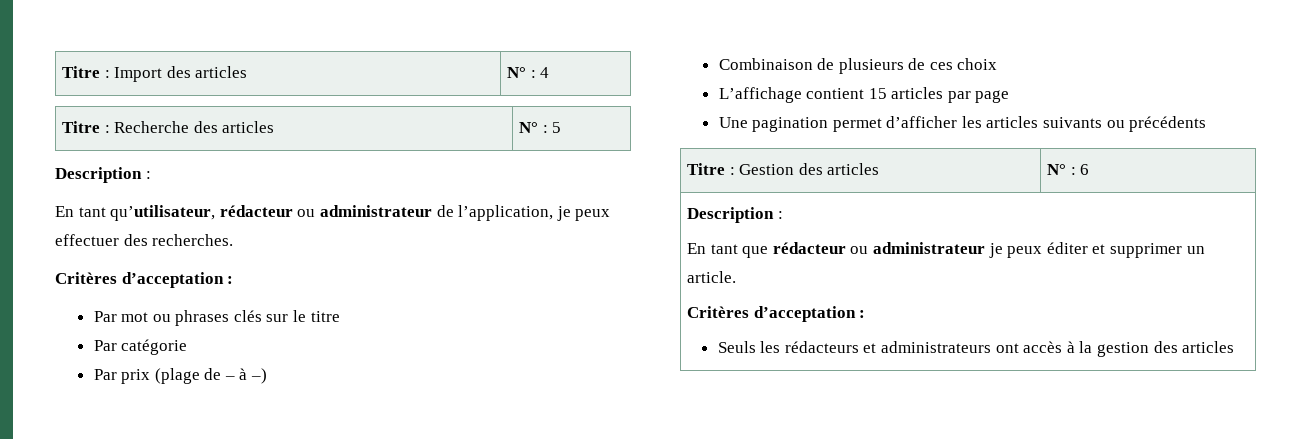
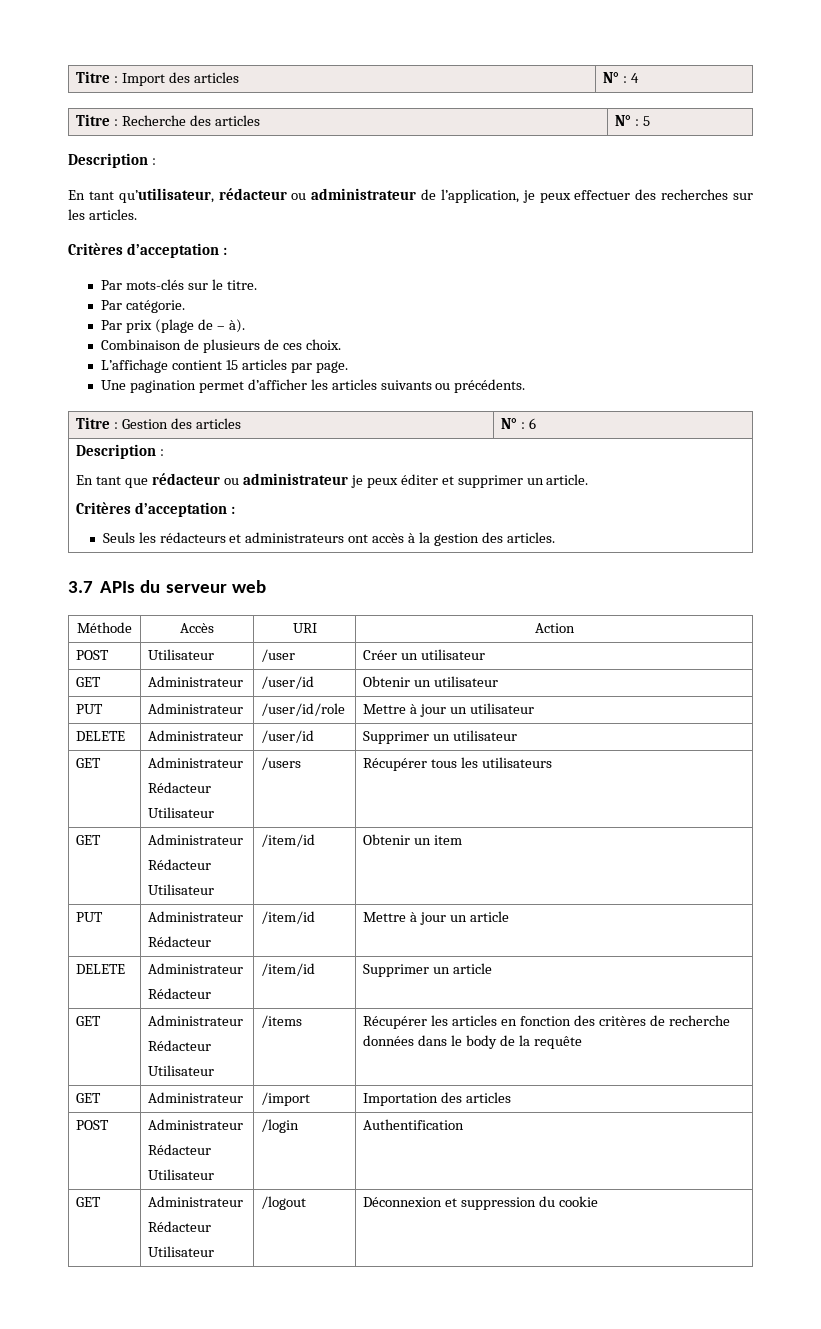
[152,234,234,246] recherches. -> [661,189,753,200] [68,209,137,220] recherches sur les articles.
[121,310,262,326] mot ou phrases clés -> [125,279,184,290] mots-clés
[310,311,340,322] [93,339,188,355] titre // Par catégorie -> [226,280,257,290] [101,300,185,313] titre. // Par catégorie.
[239,368,268,384] à –) -> [228,319,245,333] à).
[957,58,998,70] choix -> [305,339,341,350] choix.
[975,90,1010,103] page -> [315,361,348,373] page.
[1129,116,1207,132] précédents -> [454,379,526,393] précédents.
[1182,341,1235,353] articles -> [506,532,555,543] [68,580,266,593] [77,622,132,633] [180,623,214,633] [292,623,317,633] [534,623,575,633] [76,650,110,660] [148,649,215,660] [261,649,296,662] [363,649,486,660] [76,677,102,687] [148,676,244,687] [261,676,315,689] [363,676,499,687] [76,704,104,714] [148,703,244,714] [261,703,346,716] [363,703,535,717] [76,731,126,741] [148,730,244,741] [261,730,315,743] [363,730,518,744] [76,758,102,768] [148,757,244,768] [148,782,212,793] [148,807,215,818] [261,757,302,770] [363,757,553,771] [76,835,102,845] [148,834,244,845] [148,859,212,870] [148,884,215,895] [261,834,316,847] [363,834,463,845] [76,912,104,922] [148,911,244,922] [148,936,212,947] [261,911,316,924] [363,911,510,925] [76,964,126,974] [148,963,244,974] [148,988,212,999] [261,963,316,976] [363,963,493,977] [76,1016,102,1026] [148,1015,244,1026] [148,1040,212,1051] [148,1065,215,1076] [261,1015,303,1028] [363,1015,730,1029] [363,1035,582,1049] [76,1093,102,1103] [148,1092,244,1103] [261,1092,311,1106] [363,1092,512,1106] [76,1120,110,1130] [148,1119,244,1130] [148,1144,212,1155] [148,1169,215,1180] [261,1119,300,1133] [363,1119,465,1130] [76,1197,102,1207] [148,1196,244,1207] [148,1221,212,1232] [148,1246,215,1257] [261,1196,307,1210] [363,1196,599,1210] articles. // 3.7 APIs du serveur web // Méthode | Accès | URI | Action // POST | Utilisateur | /user | Créer un utilisateur // GET | Administrateur | /user/id | Obtenir un utilisateur // PUT | Administrateur | /user/id/role | Mettre à jour un utilisateur // DELETE | Administrateur | /user/id | Supprimer un utilisateur // GET | Administrateur // Rédacteur // Utilisateur | /users | Récupérer tous les utilisateurs // GET | Administrateur // Rédacteur // Utilisateur | /item/id | Obtenir un item // PUT | Administrateur // Rédacteur | /item/id | Mettre à jour un article // DELETE | Administrateur // Rédacteur | /item/id | Supprimer un article // GET | Administrateur // Rédacteur // Utilisateur | /items | Récupérer les articles en fonction des critères de recherche données dans le body de la requête // GET | Administrateur | /import | Importation des articles // POST | Administrateur // Rédacteur // Utilisateur | /login | Authentification // GET | Administrateur // Rédacteur // Utilisateur | /logout | Déconnexion et suppression du cookie

